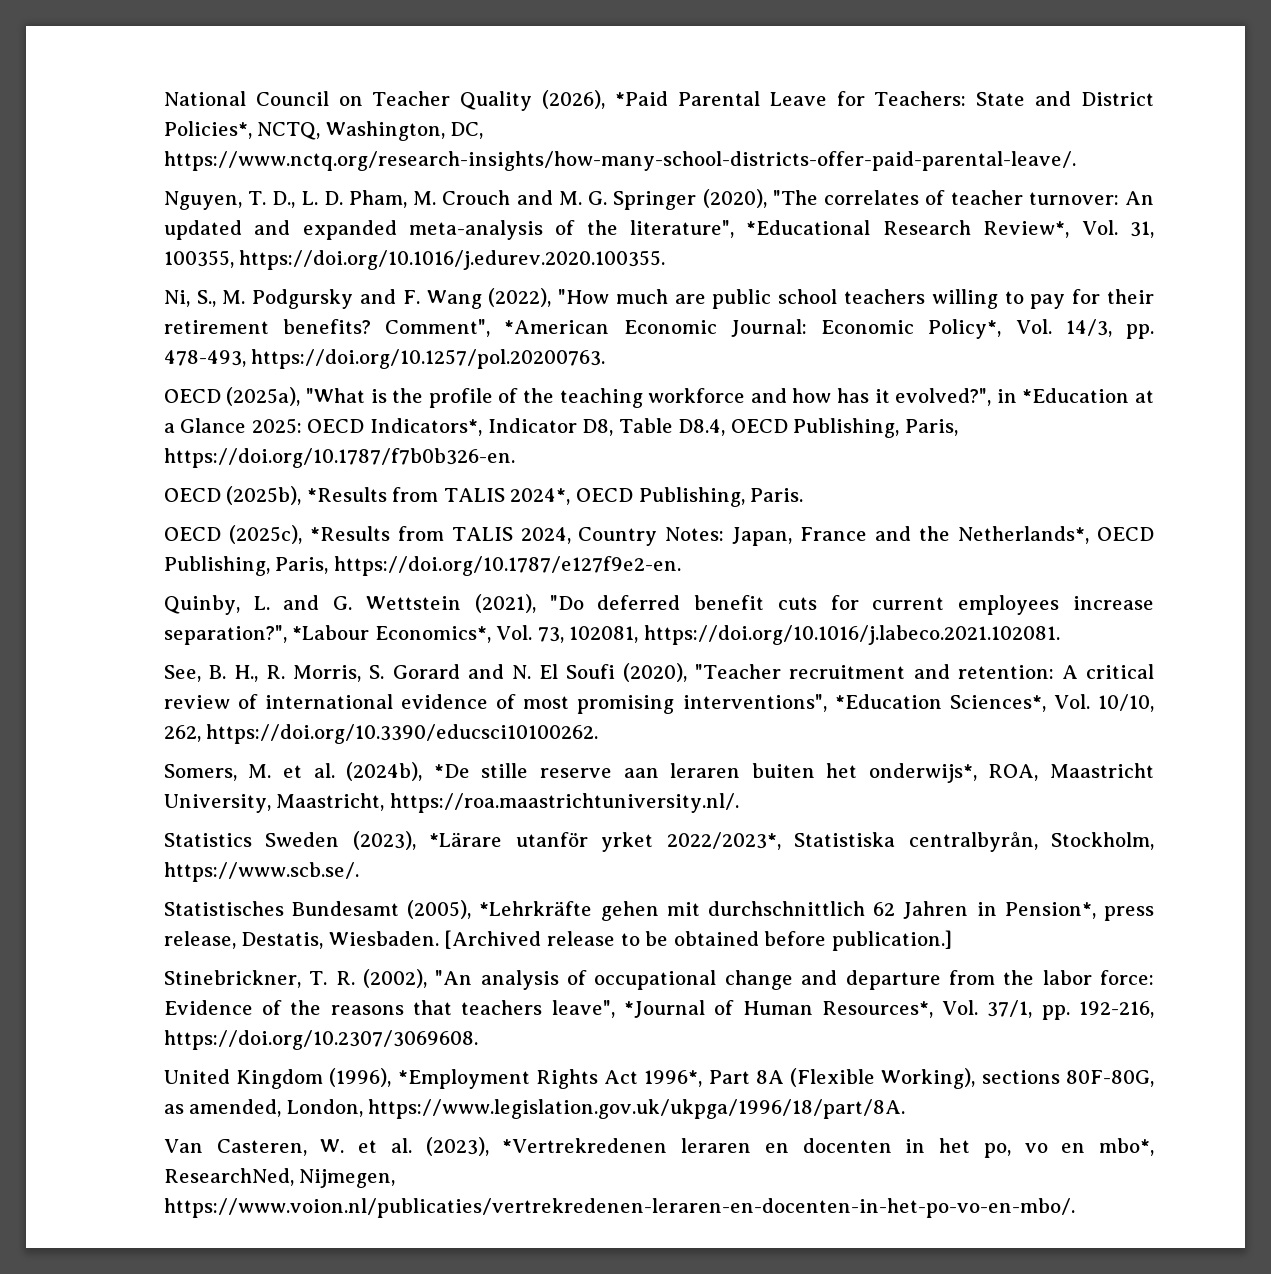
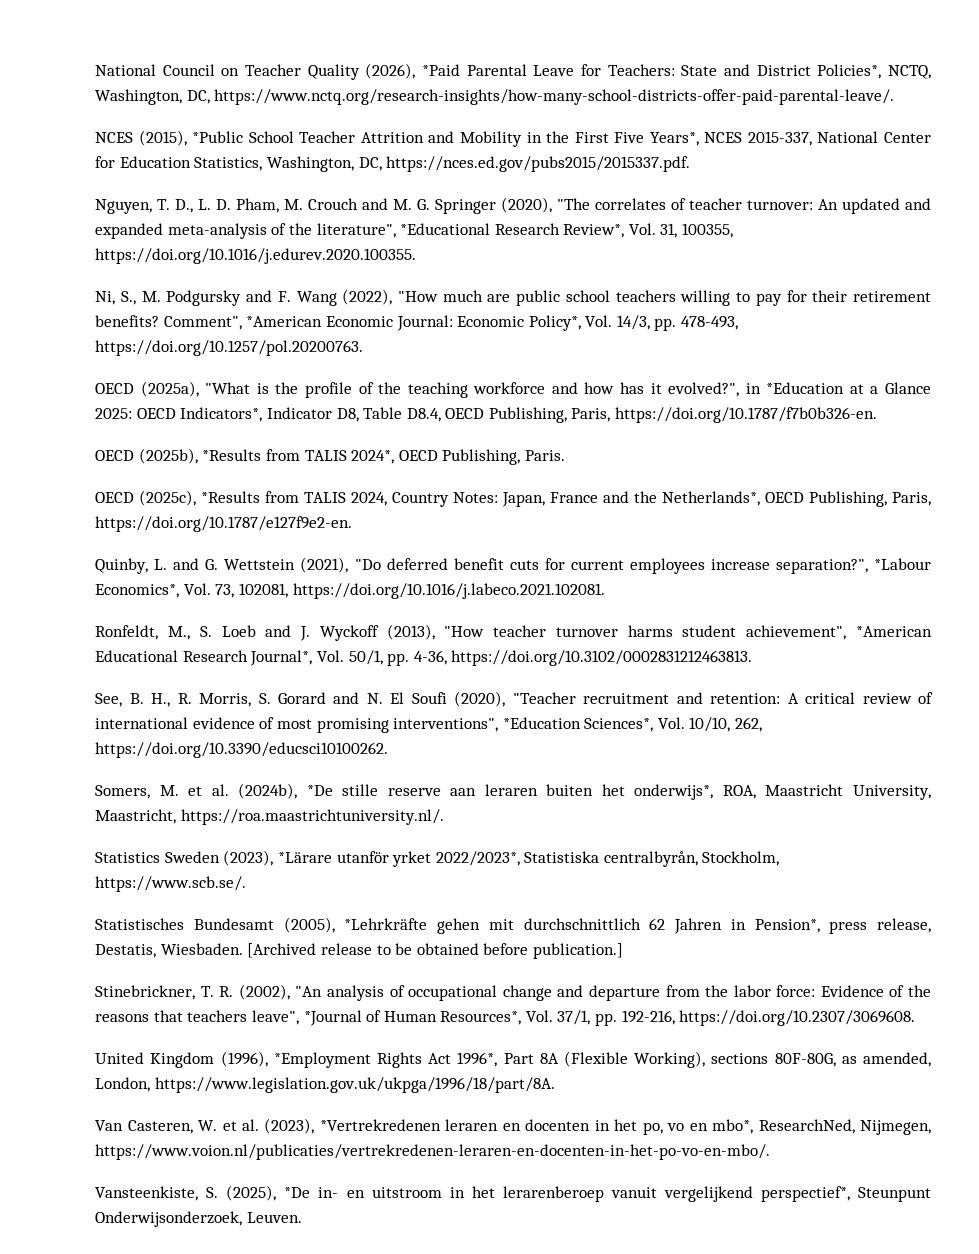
(1076, 161) none -> [95,130,932,147] [95,156,691,172] // NCES (2015), *Public School Teacher Attrition and Mobility in the First Five Years*, NCES 2015-337, National Center for Education Statistics, Washington, DC, https://nces.ed.gov/pubs2015/2015337.pdf.
(1061, 635) none -> [95,624,933,641] [95,650,753,666] // Ronfeldt, M., S. Loeb and J. Wyckoff (2013), "How teacher turnover harms student achievement", *American Educational Research Journal*, Vol. 50/1, pp. 4-36, https://doi.org/10.3102/0002831212463813.
(1075, 1208) none -> [95,1185,932,1202] [95,1211,302,1227] // Vansteenkiste, S. (2025), *De in- en uitstroom in het lerarenberoep vanuit vergelijkend perspectief*, Steunpunt Onderwijsonderzoek, Leuven.

